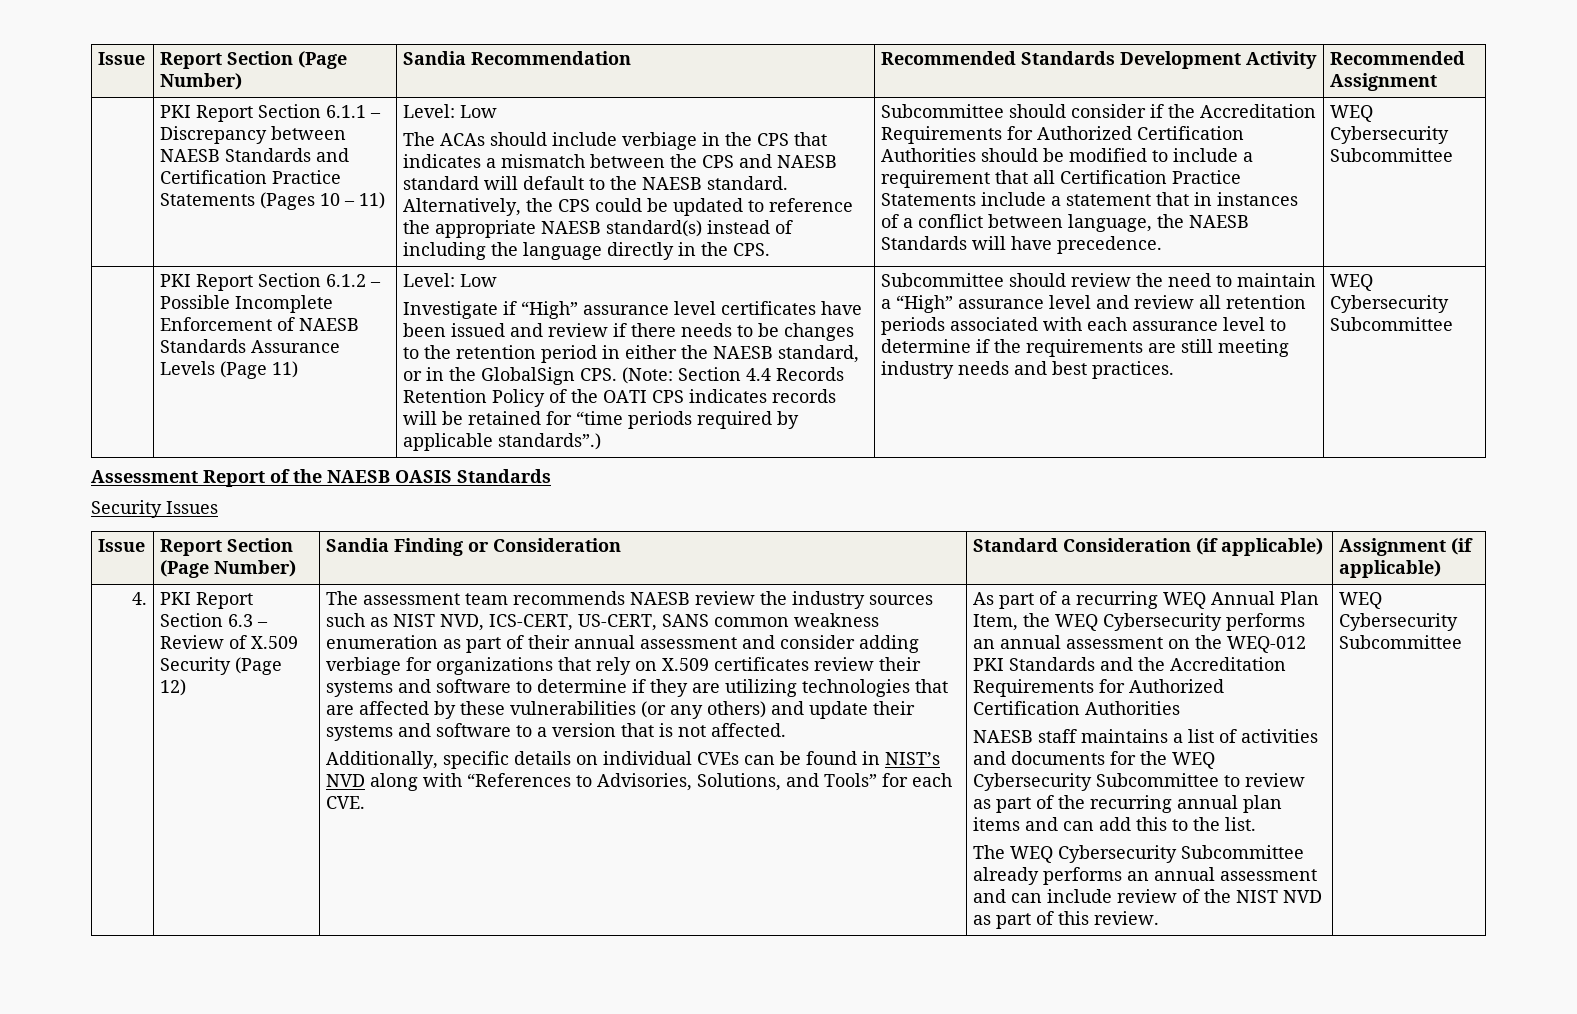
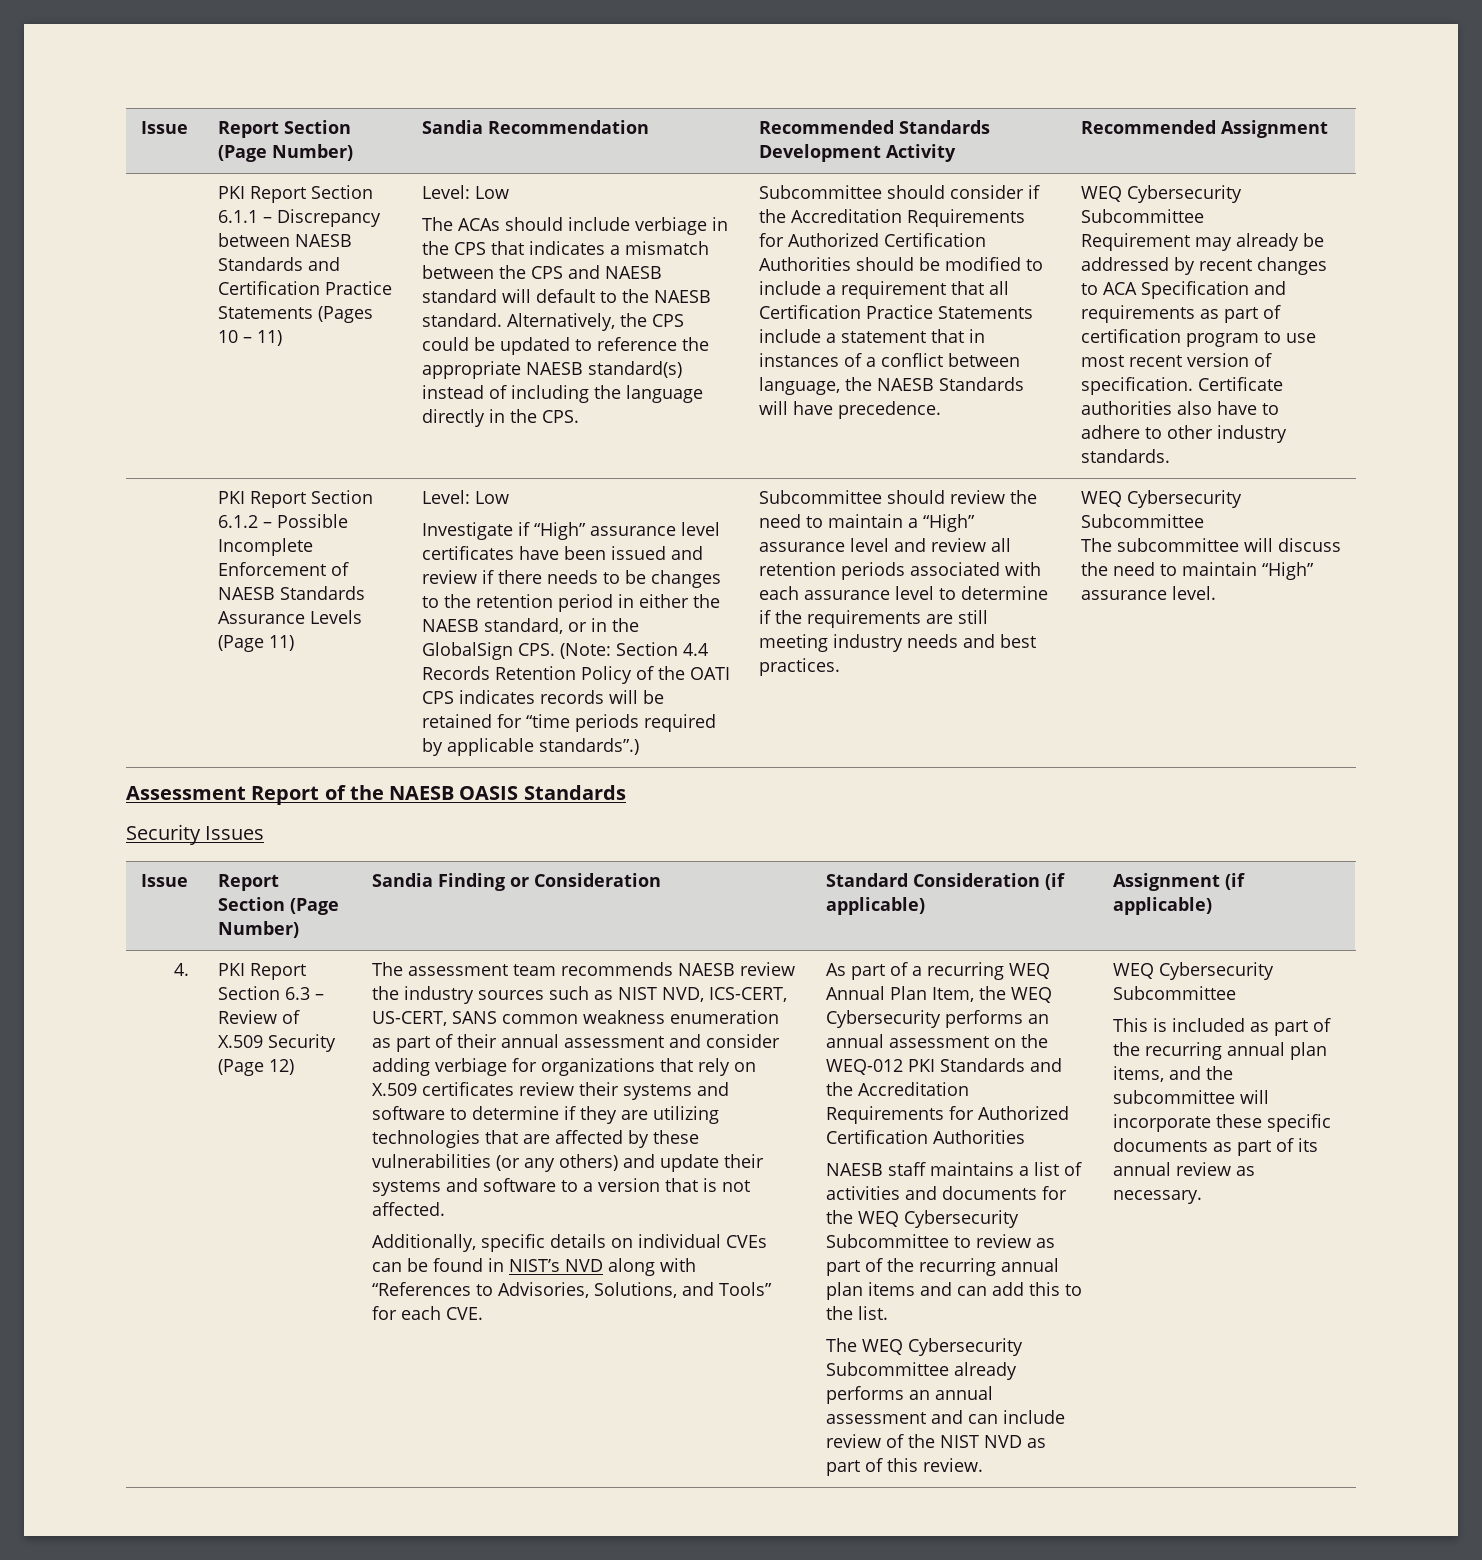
(1454, 155) none -> [1080,233,1324,251] [1080,257,1327,275] [1080,281,1286,299] [1080,305,1281,323] [1080,329,1316,347] [1080,353,1272,367] [1080,377,1283,395] [1080,401,1279,415] [1080,425,1287,443] [1080,449,1170,463] // Requirement may already be addressed by recent changes to ACA Specification and requirements as part of certification program to use most recent version of specification. Certificate authorities also have to adhere to other industry standards.
(1454, 324) none -> [1080,538,1341,552] [1080,562,1314,580] [1080,586,1216,600] // The subcommittee will discuss the need to maintain “High” assurance level.
(1463, 642) none -> [1112,1018,1331,1036] [1112,1042,1327,1060] [1112,1066,1233,1082] [1112,1090,1269,1104] [1112,1114,1331,1132] [1112,1138,1318,1156] [1112,1162,1255,1176] [1112,1190,1202,1204] // This is included as part of the recurring annual plan items, and the subcommittee will incorporate these specific documents as part of its annual review as necessary.

